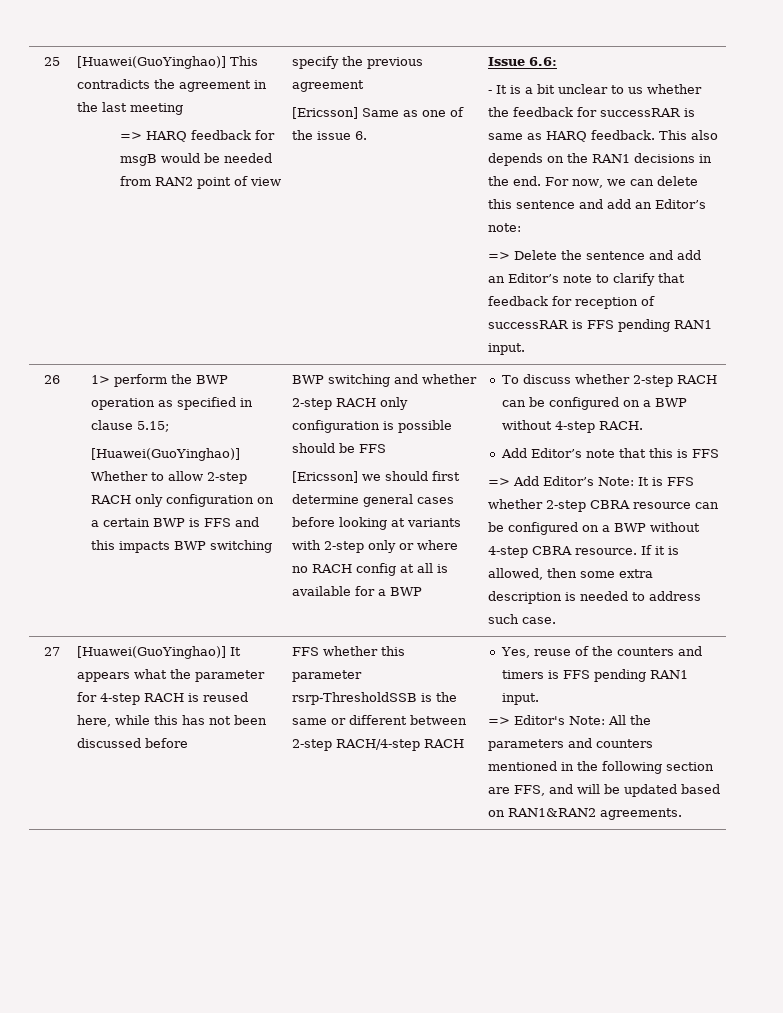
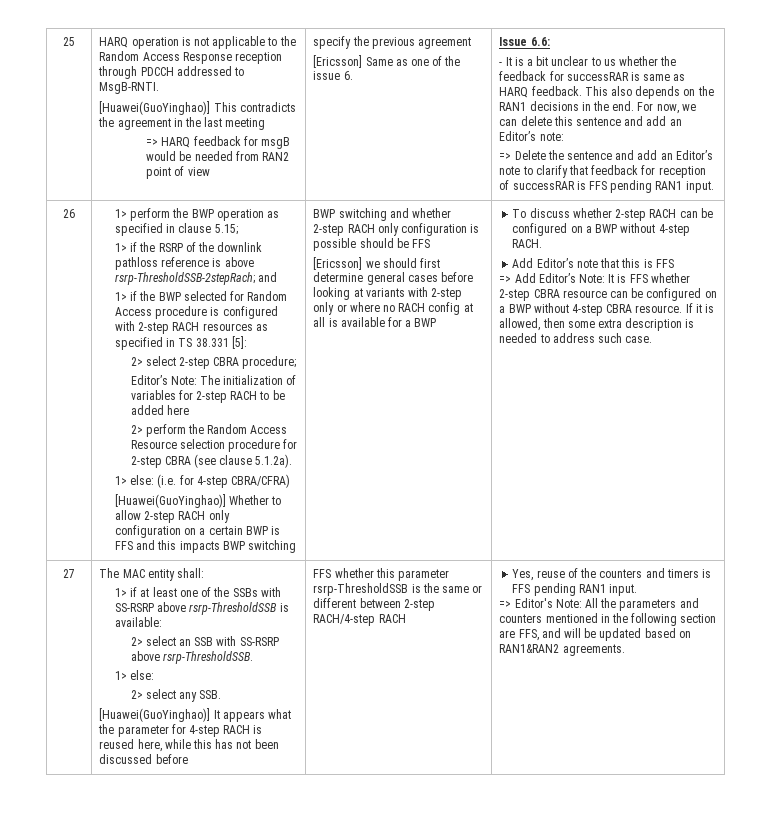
(61, 61) none -> [99,36,296,49] [99,51,282,64] [98,66,244,79] [99,82,160,94] HARQ operation is not applicable to the Random Access Response reception through PDCCH addressed to MsgB-RNTI. //
(170, 426) none -> [114,242,263,252] [114,257,254,270] [114,272,278,285] [114,291,288,301] [114,306,278,319] [114,321,268,334] [114,336,247,350] [130,356,297,369] [130,375,297,385] [130,390,285,403] [130,405,189,415] [130,424,288,437] [130,439,298,452] [130,454,293,468] [114,474,291,488] // 1> if the RSRP of the downlink pathloss reference is above rsrp-ThresholdSSB-2stepRach; and // 1> if the BWP selected for Random Access procedure is configured with 2-step RACH resources as specified in TS 38.331 [5]: // 2> select 2-step CBRA procedure; // Editor’s Note: The initialization of variables for 2-step RACH to be added here // 2> perform the Random Access Resource selection procedure for 2-step CBRA (see clause 5.1.2a). // 1> else: (i.e. for 4-step CBRA/CFRA)
(61, 651) none -> [99,568,204,581] [114,587,281,597] [114,602,289,615] [114,617,162,627] [130,636,279,646] [130,651,253,664] [114,670,155,680] [130,689,222,702] The MAC entity shall: // 1> if at least one of the SSBs with SS-RSRP above rsrp-ThresholdSSB is available: // 2> select an SSB with SS-RSRP above rsrp-ThresholdSSB. // 1> else: // 2> select any SSB. //

